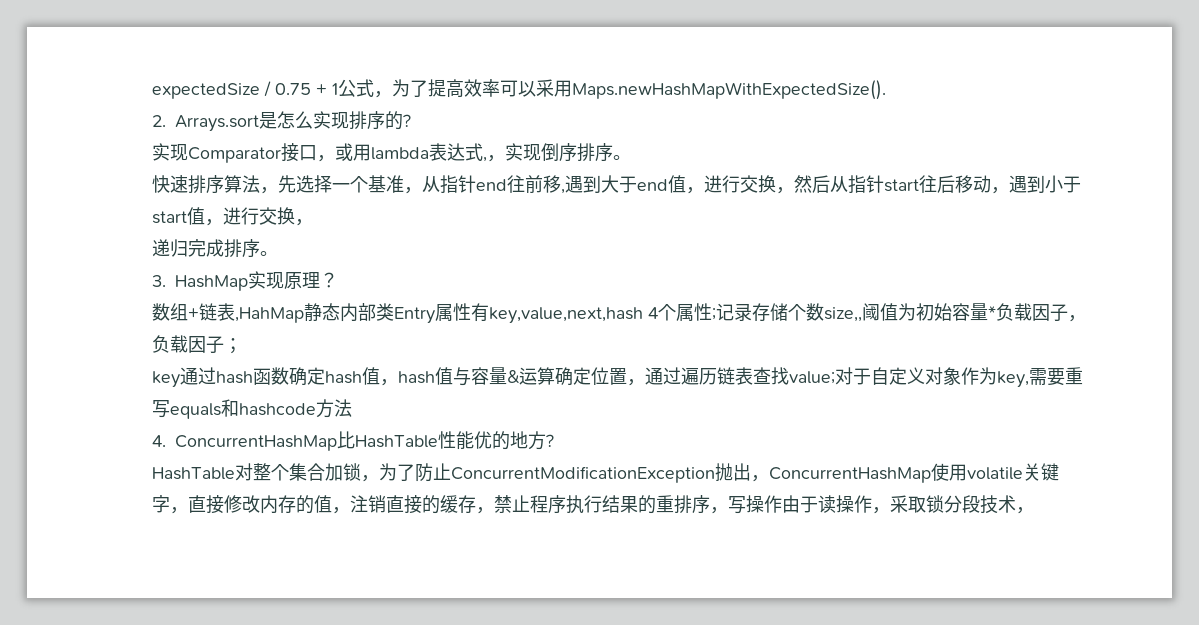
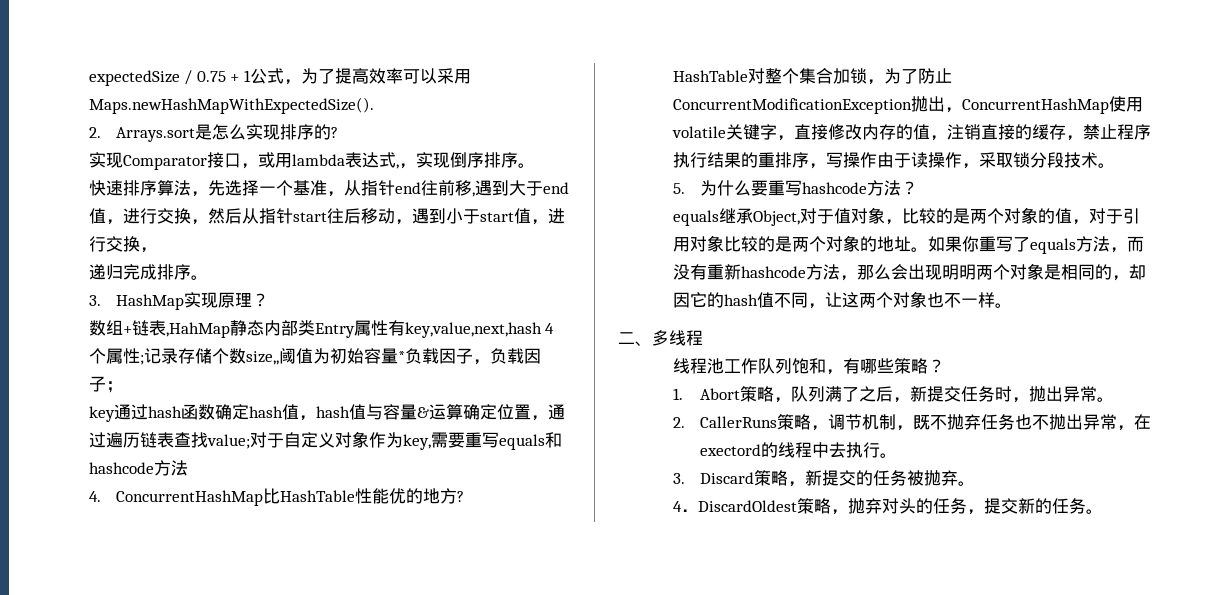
[1016,507,1035,514] ， -> [1097,163,1115,168] [672,180,918,196] [672,207,1140,226] [672,235,1144,254] [672,263,1146,281] [672,291,1012,309] [618,330,703,346] [672,358,945,375] [672,386,1114,403] [672,414,1151,431] [699,442,897,458] [672,470,975,487] [672,498,1103,515] 。 // 5.为什么要重写hashcode方法？ // equals继承Object,对于值对象，比较的是两个对象的值，对于引用对象比较的是两个对象的地址。如果你重写了equals方法，而没有重新hashcode方法，那么会出现明明两个对象是相同的，却因它的hash值不同，让这两个对象也不一样。 // 二、多线程 // 线程池工作队列饱和，有哪些策略？ // 1. Abort策略，队列满了之后，新提交任务时，抛出异常。 // 2. CallerRuns策略，调节机制，既不抛弃任务也不抛出异常，在exectord的线程中去执行。 // 3. Discard策略，新提交的任务被抛弃。 // 4．DiscardOldest策略，抛弃对头的任务，提交新的任务。

